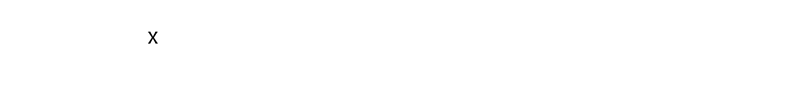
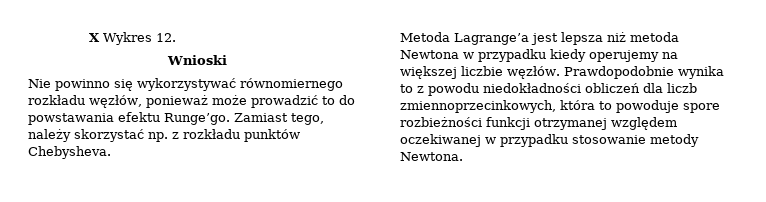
(159, 37) none -> [103,32,177,45] [166,55,227,65] [28,78,343,91] [28,95,355,108] [28,112,324,125] [28,129,300,142] [28,146,111,159] [400,32,679,45] [400,49,678,62] [400,66,724,79] [400,83,697,96] [400,100,720,113] [400,117,677,130] [400,134,699,147] [400,152,463,161] Wykres 12. // Wnioski // Nie powinno się wykorzystywać równomiernego rozkładu węzłów, ponieważ może prowadzić to do powstawania efektu Runge’go. Zamiast tego, należy skorzystać np. z rozkładu punktów Chebysheva. // Metoda Lagrange’a jest lepsza niż metoda Newtona w przypadku kiedy operujemy na większej liczbie węzłów. Prawdopodobnie wynika to z powodu niedokładności obliczeń dla liczb zmiennoprzecinkowych, która to powoduje spore rozbieżności funkcji otrzymanej względem oczekiwanej w przypadku stosowanie metody Newtona.

